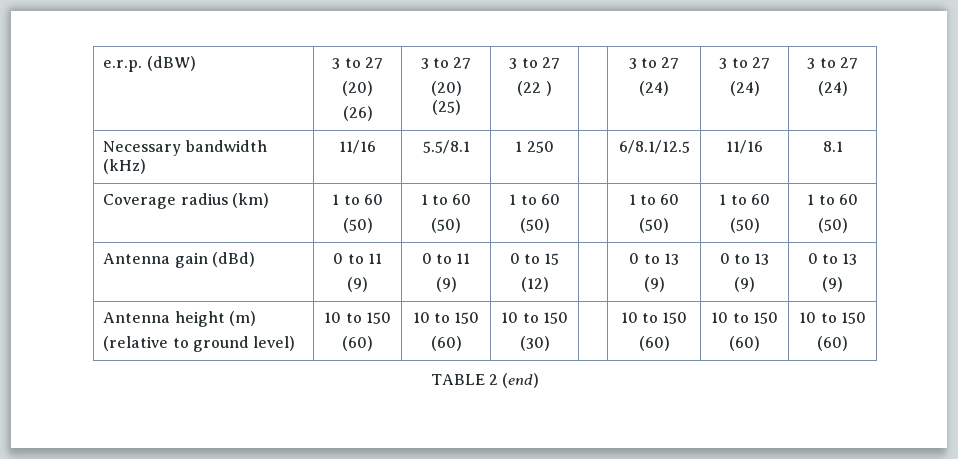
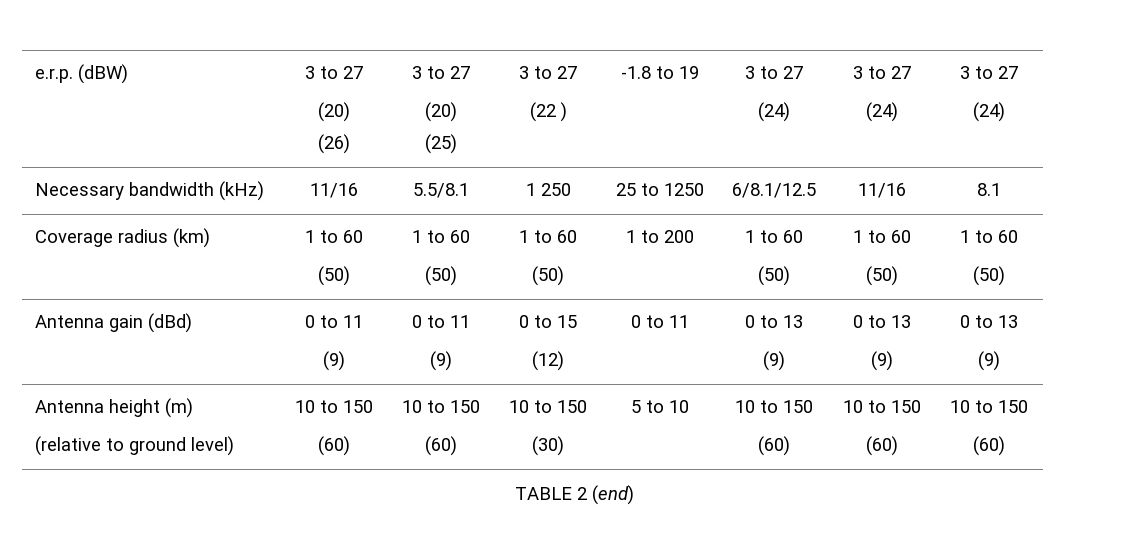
(552, 88) none -> [621,66,699,79] -1.8 to 19
(554, 147) none -> [616,183,704,196] 25 to 1250
(550, 225) none -> [626,230,694,243] 1 to 200
(549, 284) none -> [631,315,689,328] 0 to 11
(550, 343) none -> [631,400,689,413] 5 to 10

